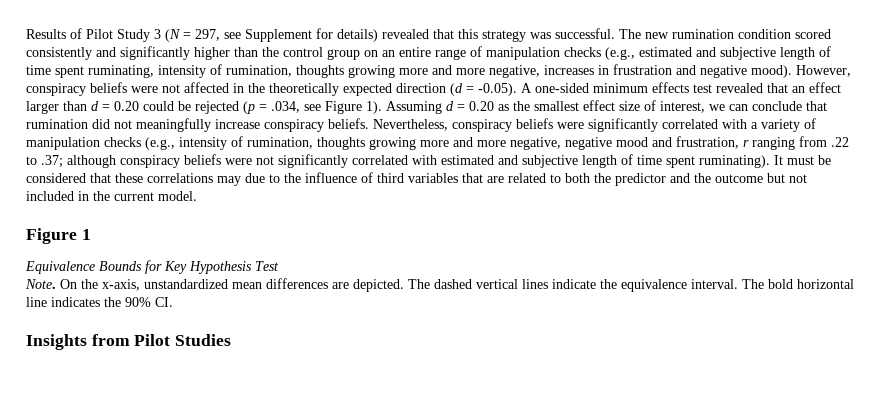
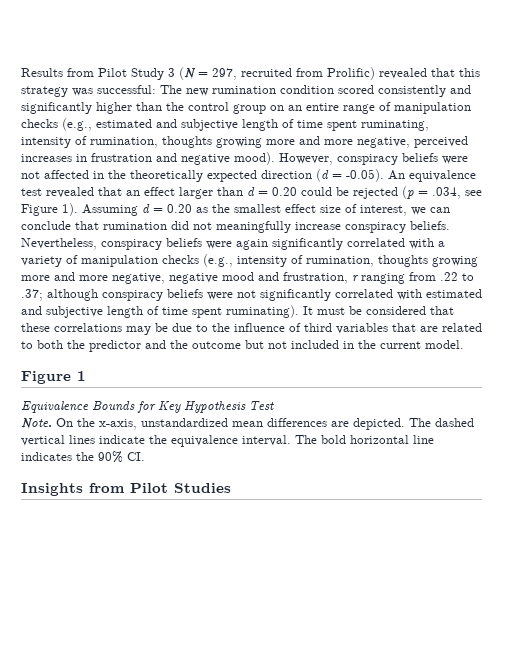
[70,28,82,39] of -> [67,68,94,77] from
[224,28,378,42] see Supplement for details) -> [241,67,375,80] recruited from Prolific)
[555,28,615,39] successful. -> [97,85,156,94] successful:
(540, 71) none -> [414,136,468,148] perceived
[521,82,689,93] A one-sided minimum effects -> [388,170,476,182] An equivalence
(584, 125) none -> [236,239,268,250] again
(241, 181) none -> [155,323,168,332] be

